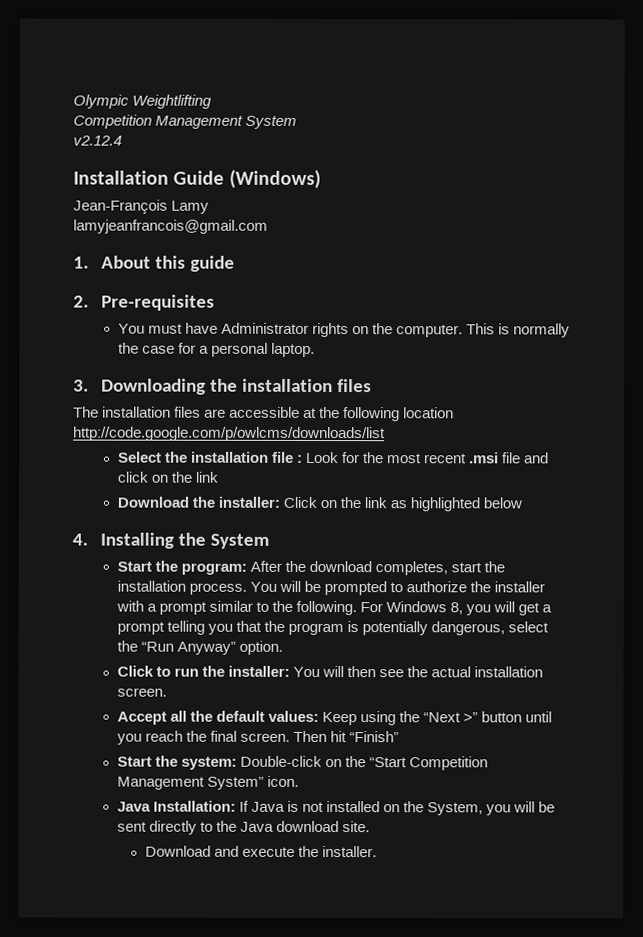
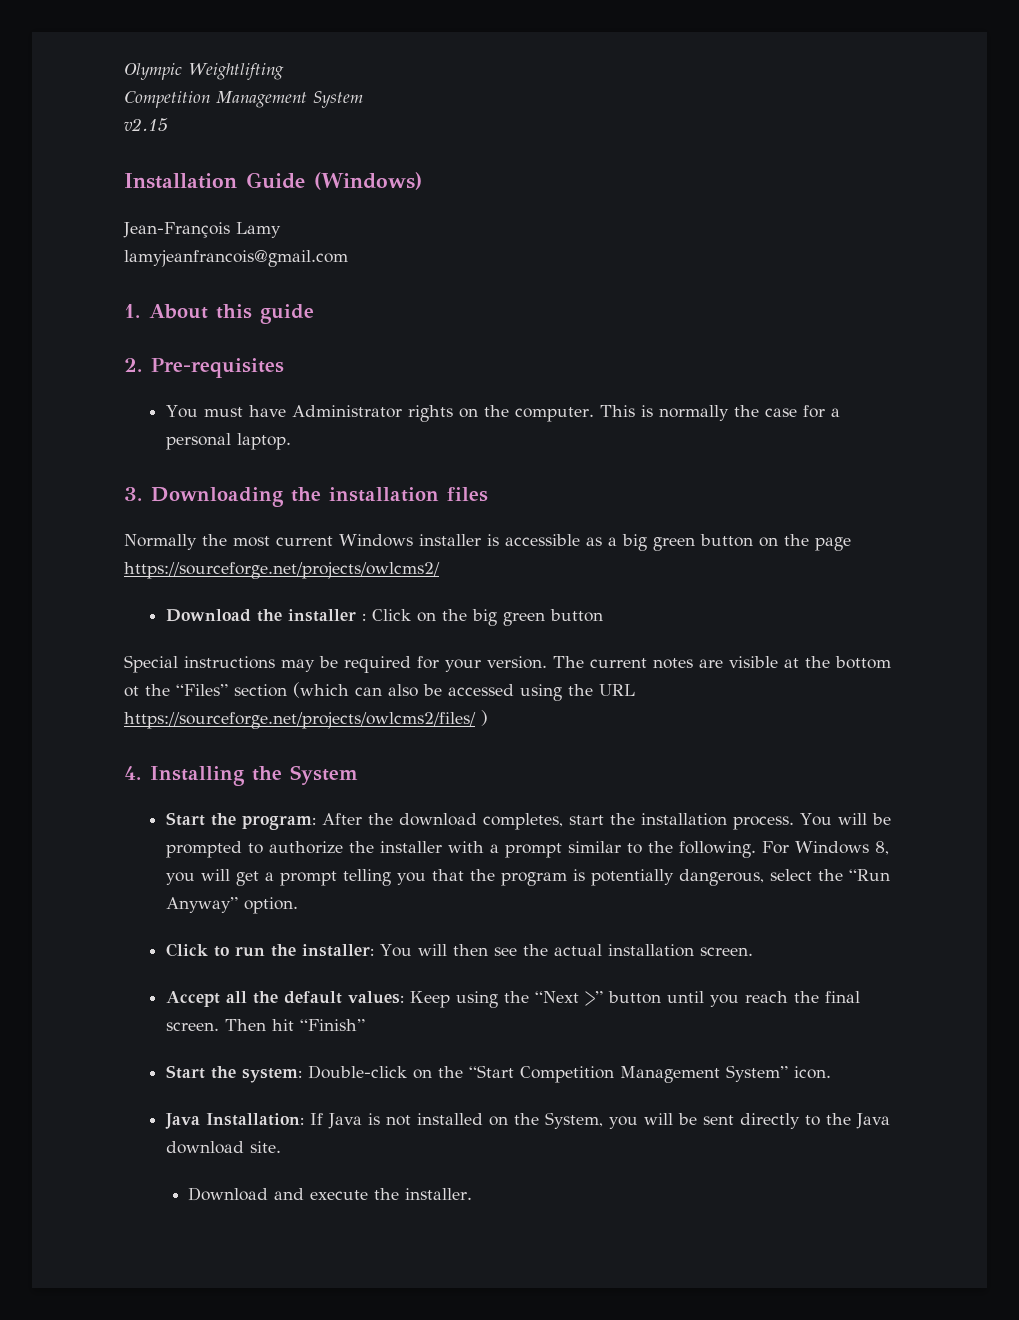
[73,135,122,146] v2.12.4 -> [124,118,168,132] v2.15
[73,406,455,422] [73,426,386,442] [117,451,550,464] [116,471,218,483] The installation files are accessible at the following location http://code.google.com/p/owlcms/downloads/list // Select the installation file : Look for the most recent .msi file and click on the link -> [124,534,851,551] [124,562,440,579] Normally the most current Windows installer is accessible as a big green button on the page https://sourceforge.net/projects/owlcms2/
[217,496,280,508] installer: -> [287,609,366,622] installer :
[364,497,523,512] link as highlighted below -> [471,609,603,626] [124,655,891,673] [124,682,635,701] [124,710,488,729] big green button // Special instructions may be required for your version. The current notes are visible at the bottom ot the “Files” section (which can also be accessed using the URL https://sourceforge.net/projects/owlcms2/files/ )

